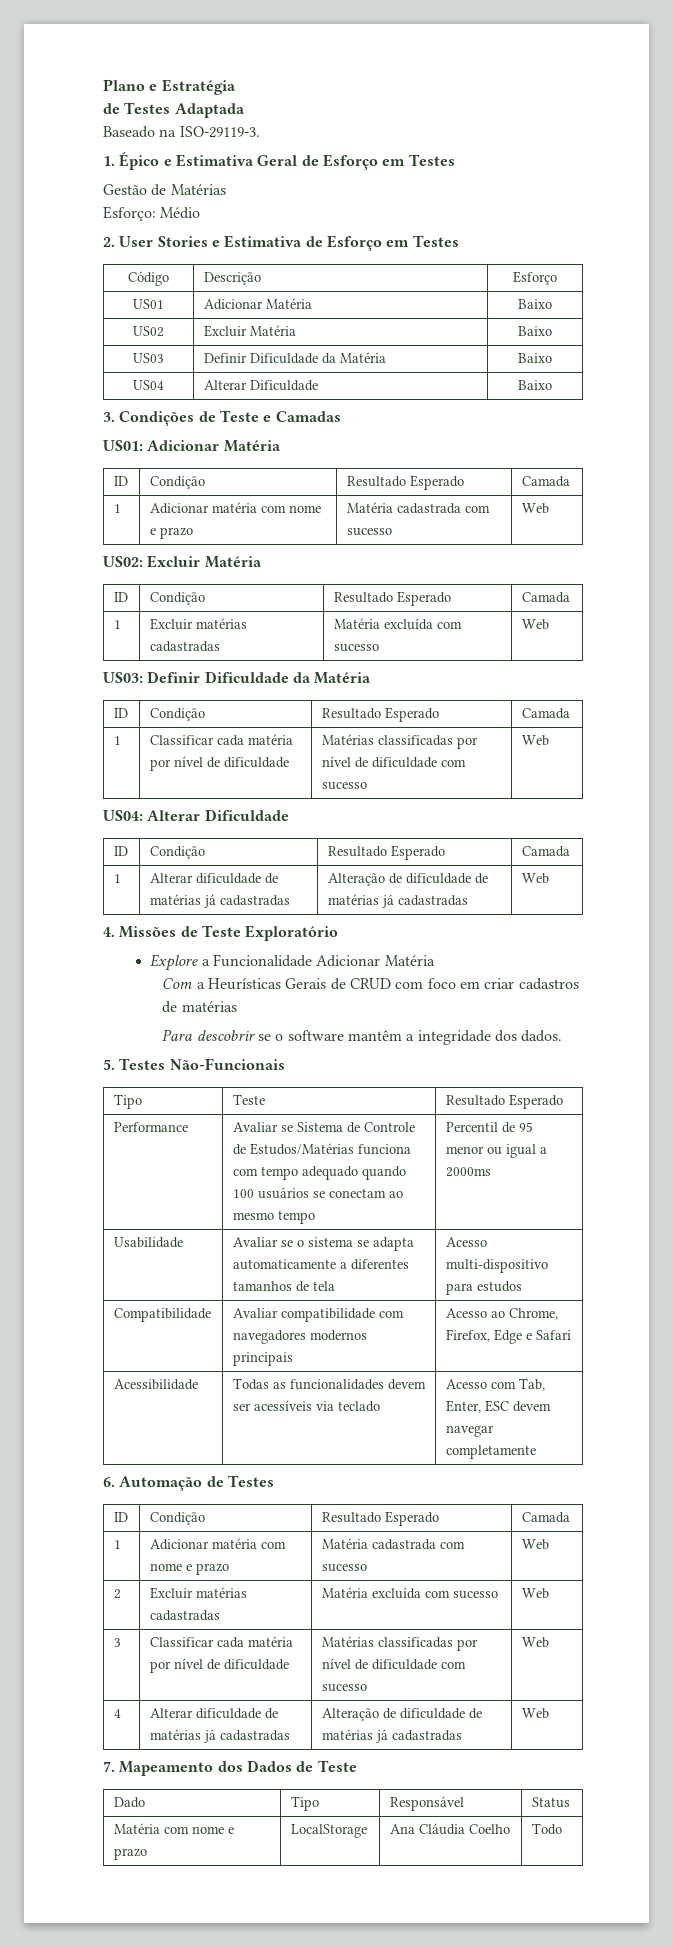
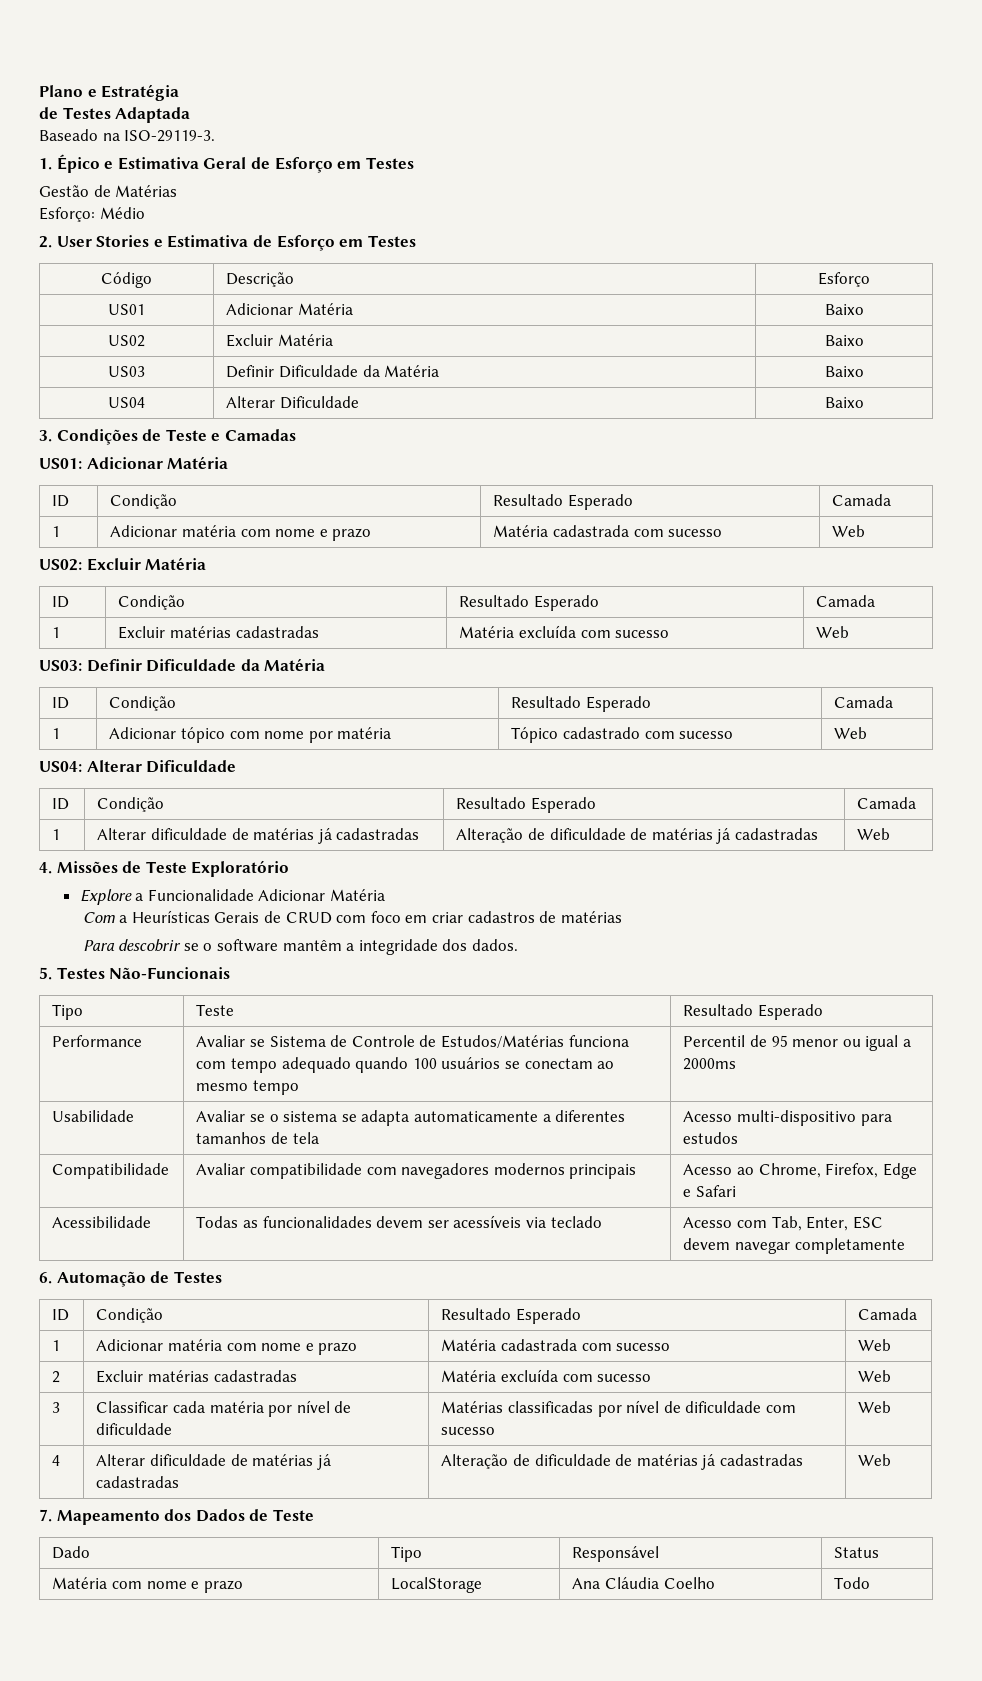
[149,734,293,746] [149,756,289,771] [321,734,478,749] [321,756,437,768] Classificar cada matéria por nível de dificuldade | Matérias classificadas por nível de dificuldade -> [109,727,392,743] [511,727,641,743] Adicionar tópico com nome por matéria | Tópico cadastrado

